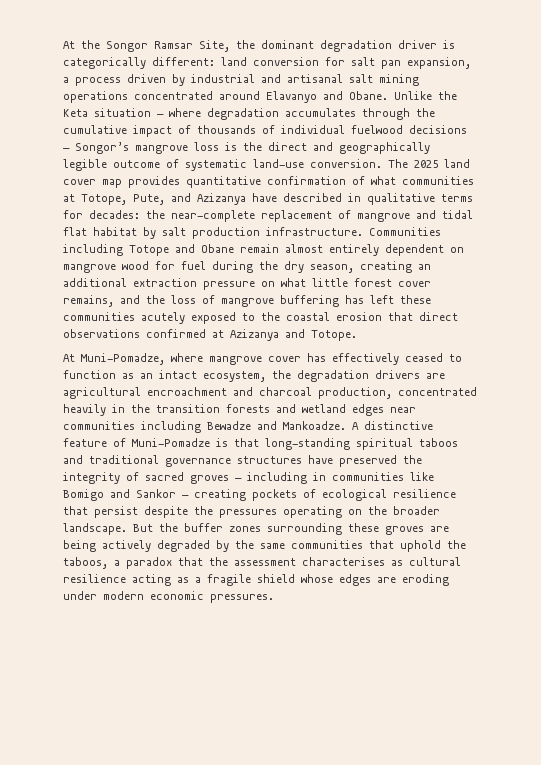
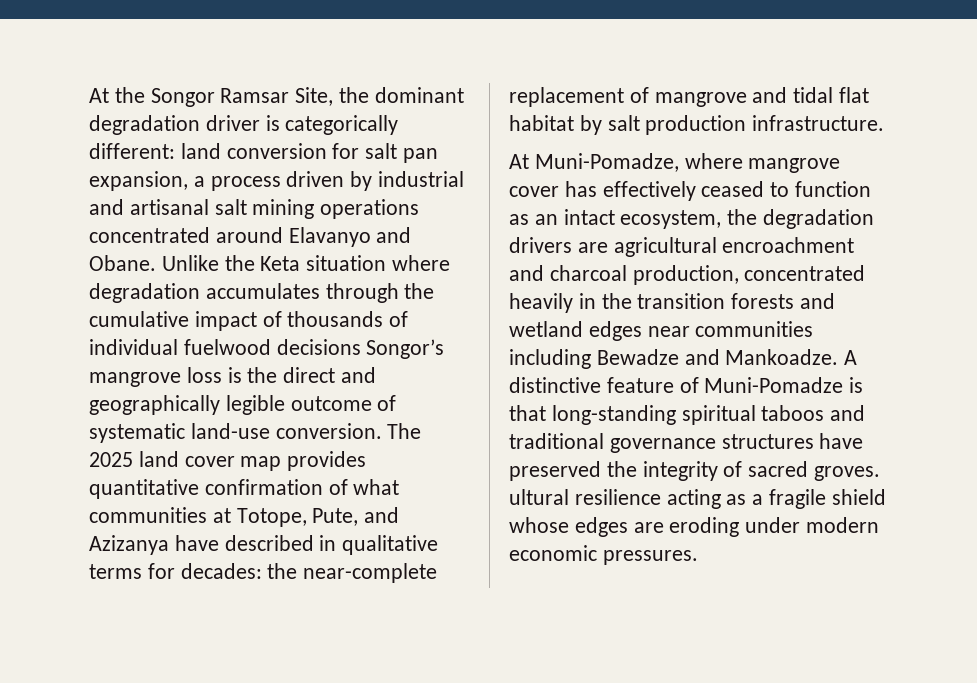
[157,114,164,117] — -> (387, 263) none
[63,148,70,151] — -> (361, 347) none
[369,227,441,236] [63,244,464,256] [63,261,431,273] [63,278,431,290] [63,295,431,307] [63,312,458,324] [63,329,357,341] Communities including Totope and Obane remain almost entirely dependent on mangrove wood for fuel during the dry season, creating an additional extraction pressure on what little forest cover remains, and the loss of mangrove buffering has left these communities acutely exposed to the coastal erosion that direct observations confirmed at Azizanya and Totope. -> (885, 123) none
[190,472,434,484] [63,489,456,501] [63,506,440,518] [63,523,449,535] [63,540,466,552] [63,557,461,569] groves — including in communities like Bomigo and Sankor — creating pockets of ecological resilience that persist despite the pressures operating on the broader landscape. But the buffer zones surrounding these groves are being actively degraded by the same communities that uphold the taboos, a paradox that the assessment characterises as cultural -> [814,466,881,481] [509,489,569,505] groves. ultural

